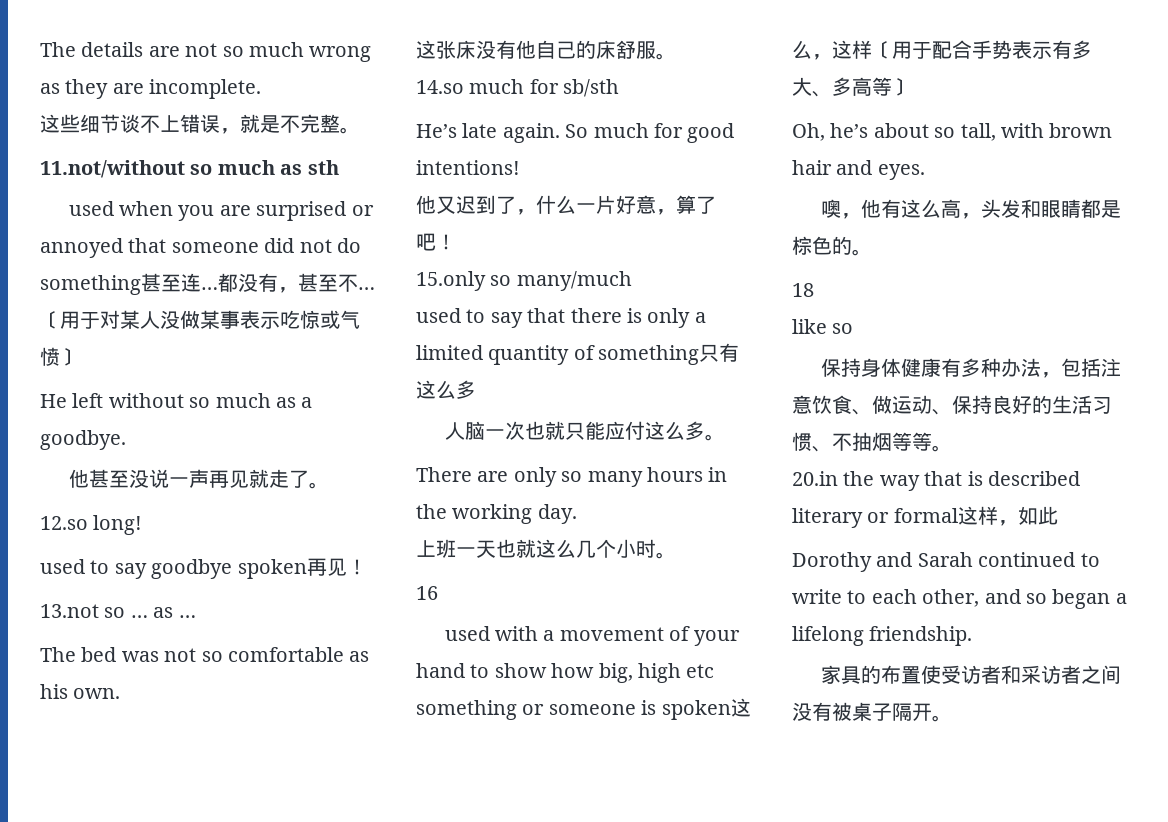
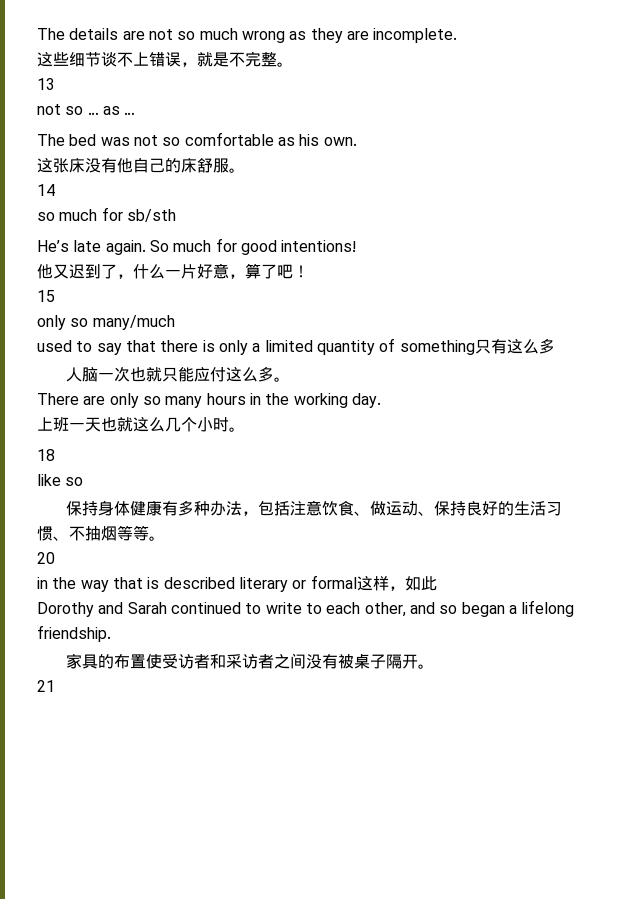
[40,160,339,178] [68,201,374,221] [40,238,361,258] [40,273,375,295] [40,310,360,329] [40,347,80,366] [40,393,313,408] [40,430,126,450] [68,469,329,489] [40,515,143,535] [40,558,367,579] [40,604,99,618] 11.not/without so much as sth // used when you are surprised or annoyed that someone did not do something甚至连…都没有，甚至不…〔用于对某人没做某事表示吃惊或气愤〕 // He left without so much as a goodbye. // 他甚至没说一声再见就走了。 // 12.so long! // used to say goodbye spoken再见！ // 13.not -> [37,78,55,90] [37,104,61,115] 13 // not
[416,80,464,94] 14.so -> [37,184,55,196] [37,212,55,221] 14 // so
[416,271,486,291] 15.only -> [37,290,55,302] [37,315,66,330] 15 // only
[416,586,438,600] [444,626,740,646] [416,663,715,683] [416,698,751,720] [792,40,1092,60] [792,77,912,97] [792,123,1113,141] [792,160,925,180] [820,199,1121,219] [792,236,872,256] // 16 // used with a movement of your hand to show how big, high etc something or someone is spoken这么，这样〔用于配合手势表示有多大、多高等〕 // Oh, he’s about so tall, with brown hair and eyes. // 噢，他有这么高，头发和眼睛都是棕色的。 -> (245, 429) none
[792,471,838,486] 20.in -> [37,552,55,564] [37,577,48,589] 20 // in
(952, 718) none -> [37,680,55,692] // 21

